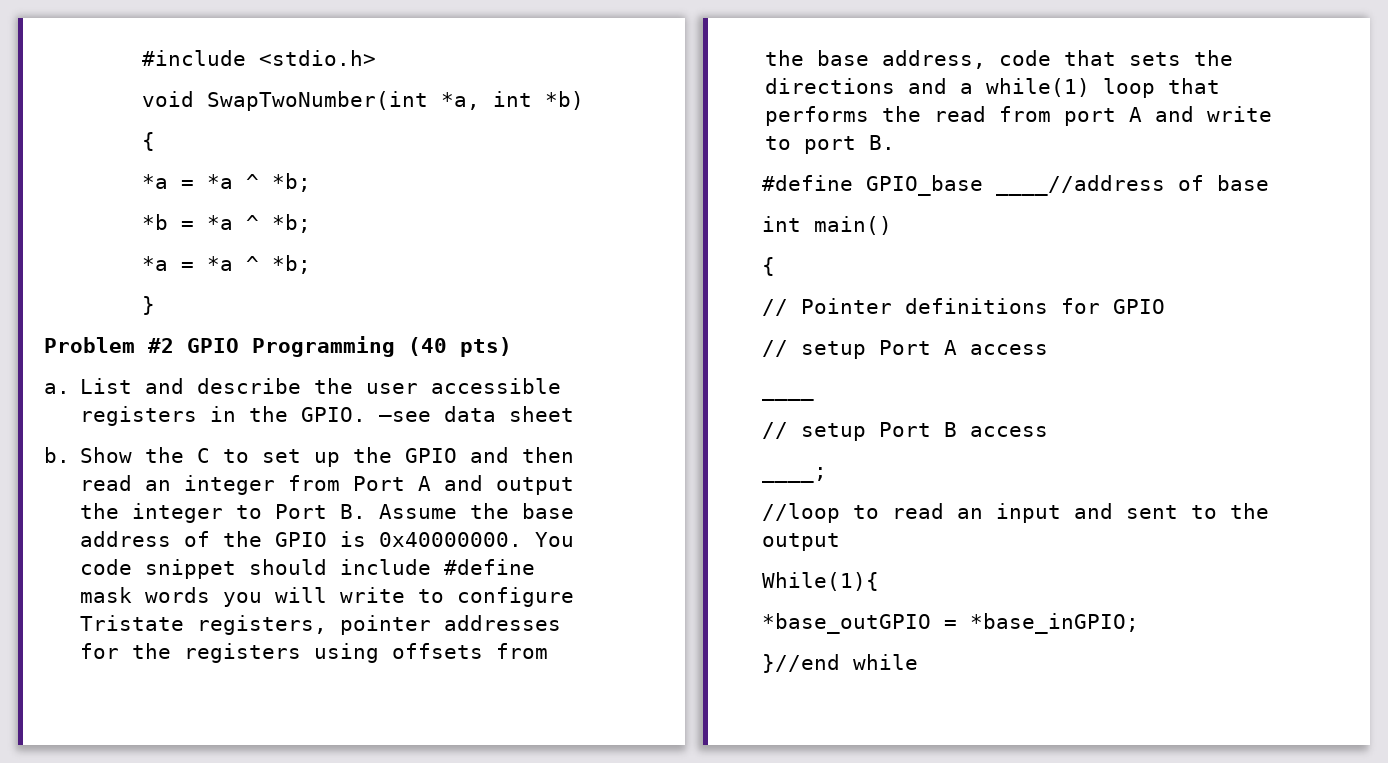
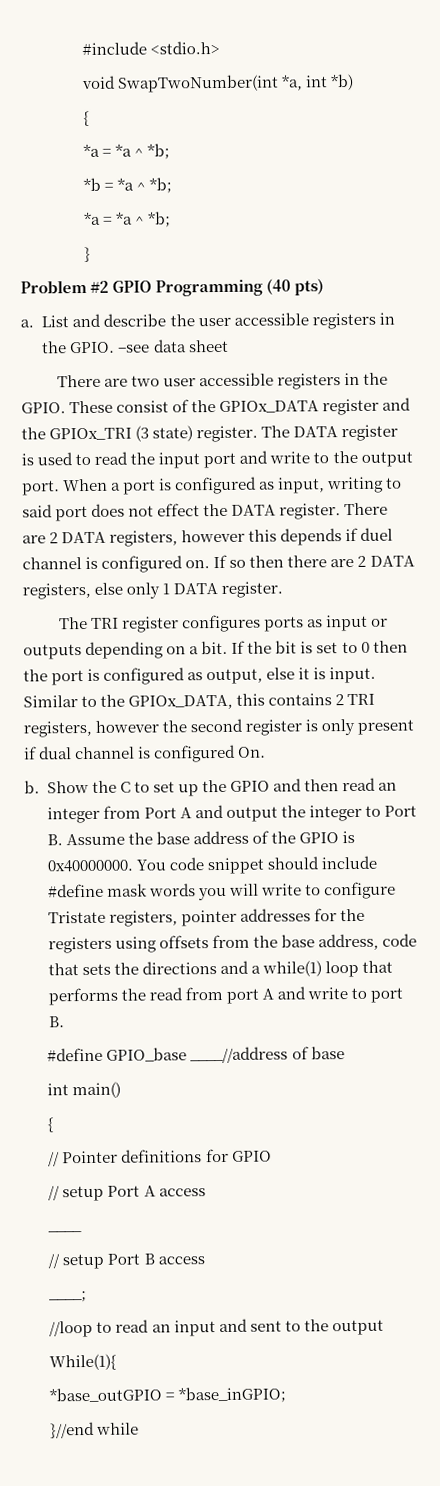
(575, 414) none -> [56,372,388,390] [21,397,412,416] [21,424,399,443] [21,450,413,469] [22,476,403,496] [22,502,389,522] [22,527,394,547] [22,554,415,573] [22,581,284,600] [58,614,388,633] [23,640,408,660] [23,666,377,686] [23,693,376,710] [23,718,415,738] [24,744,267,763] // There are two user accessible registers in the GPIO. These consist of the GPIOx_DATA register and the GPIOx_TRI (3 state) register. The DATA register is used to read the input port and write to the output port. When a port is configured as input, writing to said port does not effect the DATA register. There are 2 DATA registers, however this depends if duel channel is configured on. If so then there are 2 DATA registers, else only 1 DATA register. // The TRI register configures ports as input or outputs depending on a bit. If the bit is set to 0 then the port is configured as output, else it is input. Similar to the GPIOx_DATA, this contains 2 TRI registers, however the second register is only present if dual channel is configured On.

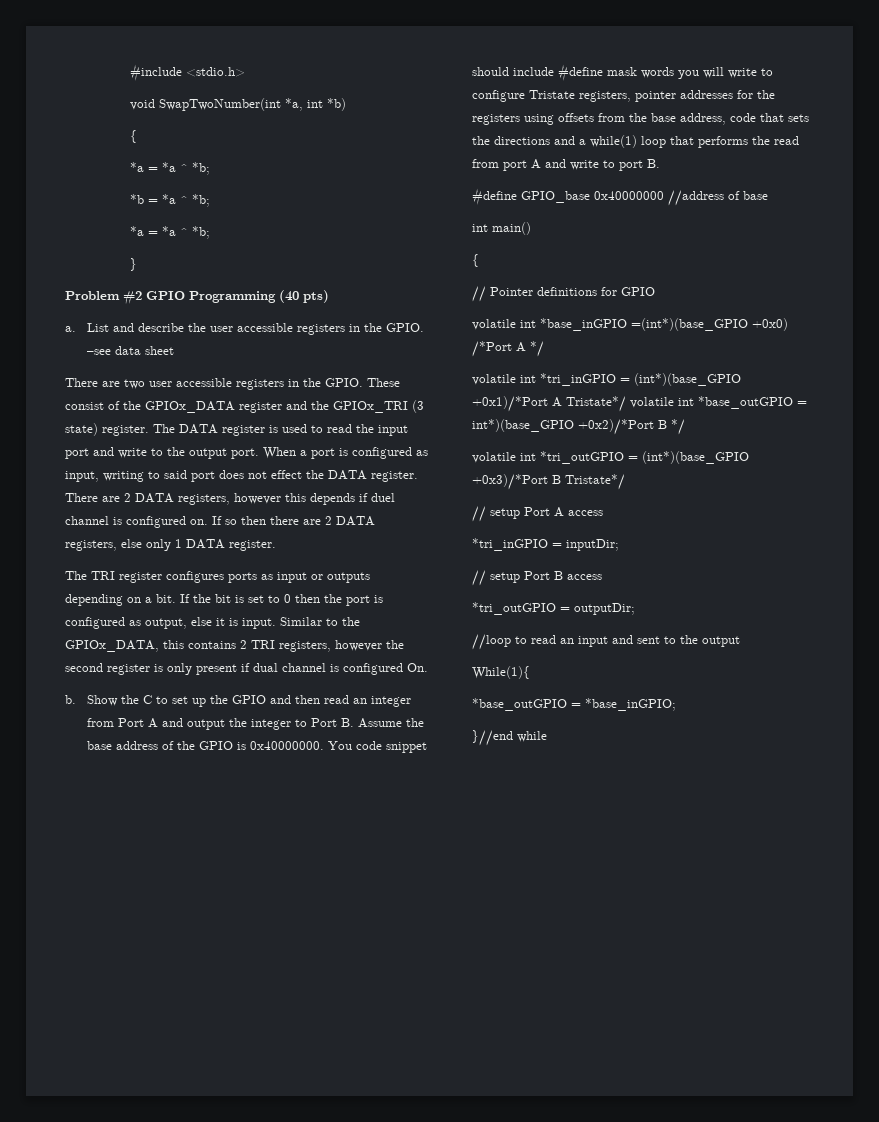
[189,1046,289,1064] ____//address -> [593,190,724,206] 0x40000000 //address
(272, 1156) none -> [471,318,788,331] [471,341,544,357] [471,373,741,386] [471,396,807,412] [471,419,685,435] [471,451,749,464] [471,474,625,490] // volatile int *base_inGPIO =(int*)(base_GPIO +0x0) /*Port A */ // volatile int *tri_inGPIO = (int*)(base_GPIO +0x1)/*Port A Tristate*/ volatile int *base_outGPIO = int*)(base_GPIO +0x2)/*Port B */ // volatile int *tri_outGPIO = (int*)(base_GPIO +0x3)/*Port B Tristate*/
[47,1231,83,1233] ____ -> [471,538,619,551] *tri_inGPIO = inputDir;
[48,1291,88,1303] ____; -> [471,602,635,615] *tri_outGPIO = outputDir;

